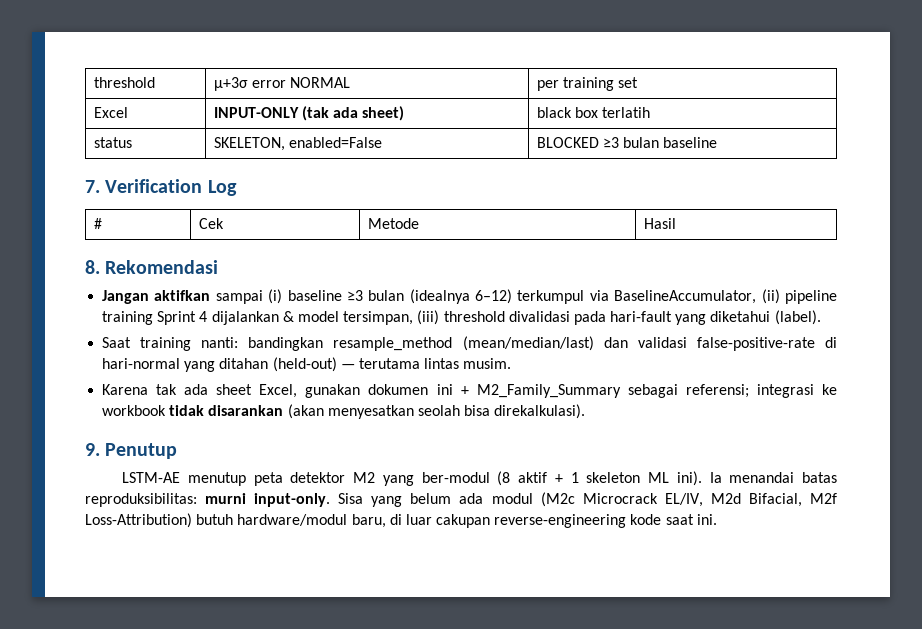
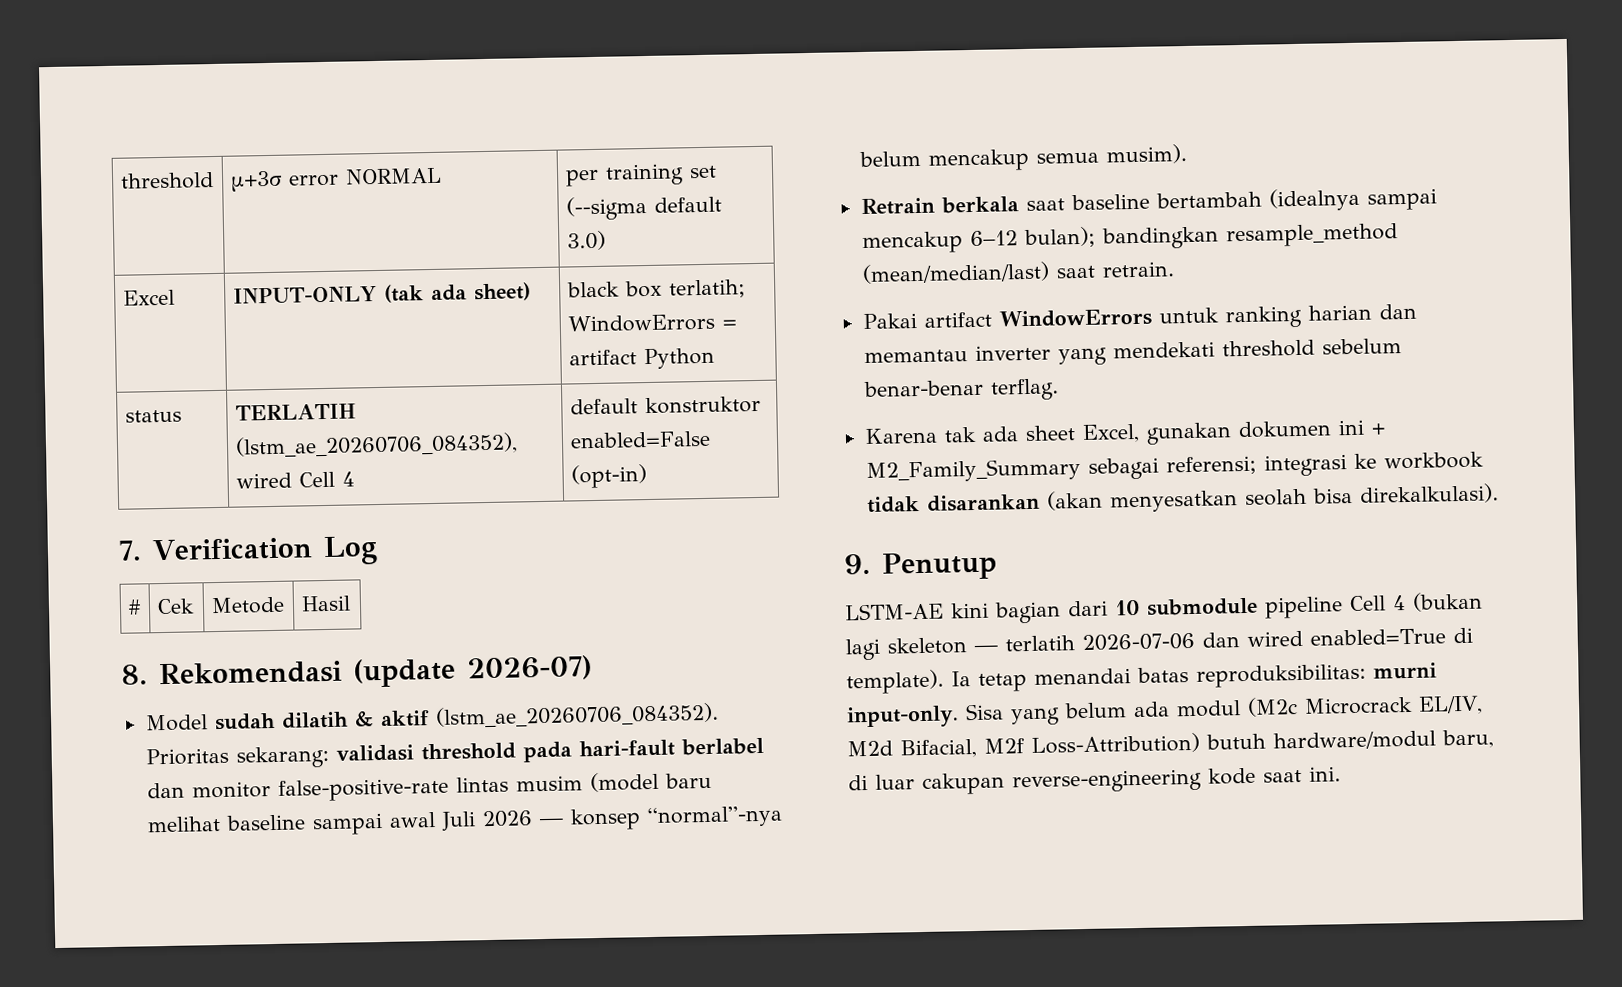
(639, 82) none -> [565,195,722,221] [566,230,606,251] (--sigma default 3.0)
[602,107,651,118] [93,137,132,148] [213,137,383,151] [536,137,718,148] terlatih // status | SKELETON, enabled=False | BLOCKED ≥3 bulan baseline -> [668,279,746,299] [567,313,737,333] [568,347,715,370] [124,409,182,423] [234,403,356,421] [234,432,518,458] [235,471,355,489] [569,395,761,415] [569,430,711,449] [570,464,647,489] terlatih; WindowErrors = artifact Python // status | TERLATIH (lstm_ae_20260706_084352), wired Cell 4 | default konstruktor enabled=False (opt-in)
[102,289,838,304] [102,310,821,325] [102,336,838,351] [102,357,512,372] // Jangan aktifkan sampai (i) baseline ≥3 bulan (idealnya 6–12) terkumpul via BaselineAccumulator, (ii) pipeline training Sprint 4 dijalankan & model tersimpan, (iii) threshold divalidasi pada hari-fault yang diketahui (label). // Saat training nanti: bandingkan resample_method (mean/median/last) dan validasi false-positive-rate di hari-normal yang ditahan (held-out) — terutama lintas musim. -> [352,655,593,688] [144,702,719,732] [145,737,764,769] [146,771,712,802] [146,805,783,836] [858,143,1187,172] [860,187,1437,216] [861,223,1398,255] [861,261,1175,285] [862,303,1417,330] [863,338,1402,366] [862,378,1059,401] (update 2026-07) // Model sudah dilatih & aktif (lstm_ae_20260706_084352). Prioritas sekarang: validasi threshold pada hari-fault berlabel dan monitor false-positive-rate lintas musim (model baru melihat baseline sampai awal Juli 2026 — konsep “normal”-nya belum mencakup semua musim). // Retrain berkala saat baseline bertambah (idealnya sampai mencakup 6–12 bulan); bandingkan resample_method (mean/median/last) saat retrain. // Pakai artifact WindowErrors untuk ranking harian dan memantau inverter yang mendekati threshold sebelum benar-benar terflag.
[187,471,722,486] menutup peta detektor M2 yang ber-modul (8 aktif + 1 skeleton ML ini). Ia -> [951,591,1483,624] [845,627,1473,661] [846,669,1027,695] kini bagian dari 10 submodule pipeline Cell 4 (bukan lagi skeleton — terlatih 2026-07-06 dan wired enabled=True di template). Ia tetap

